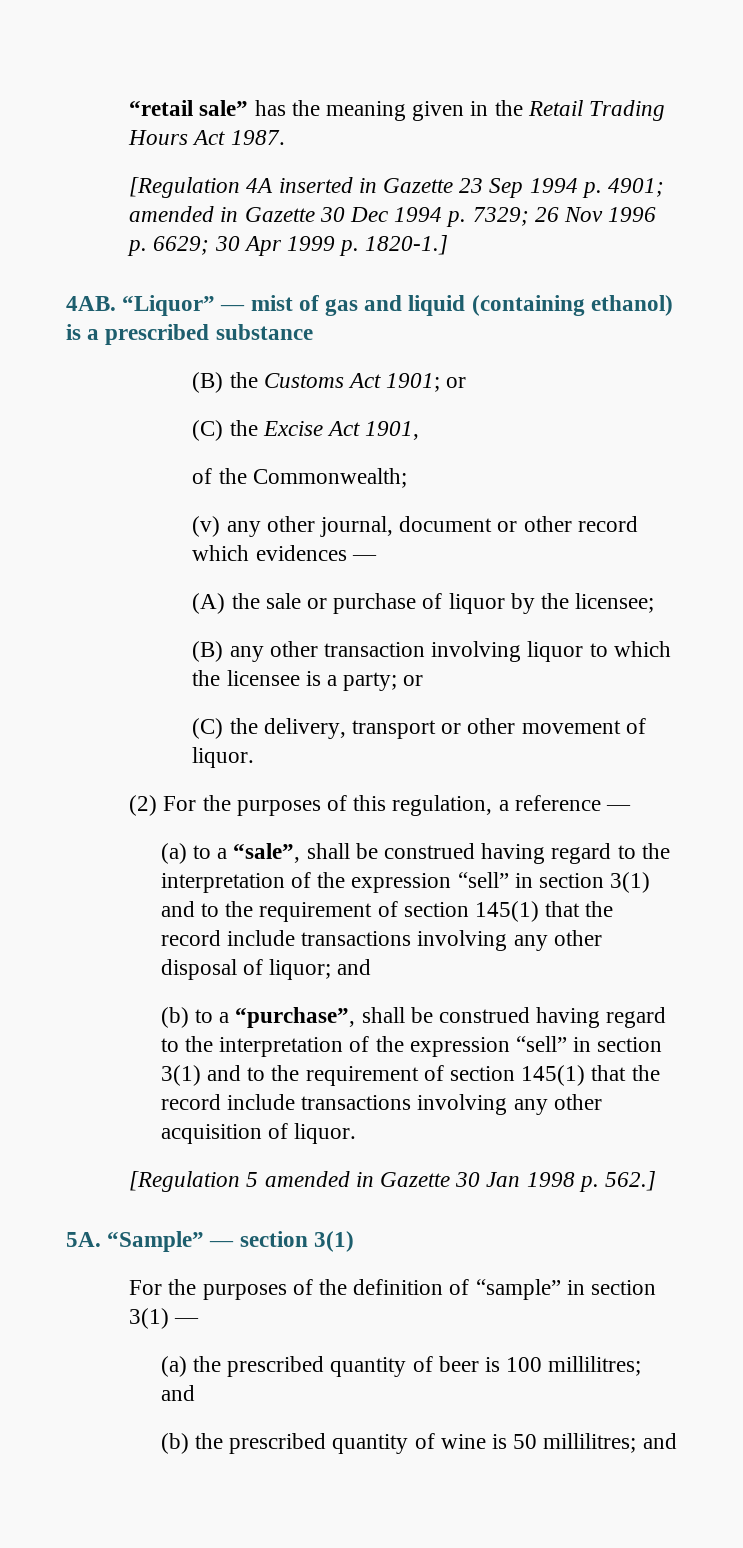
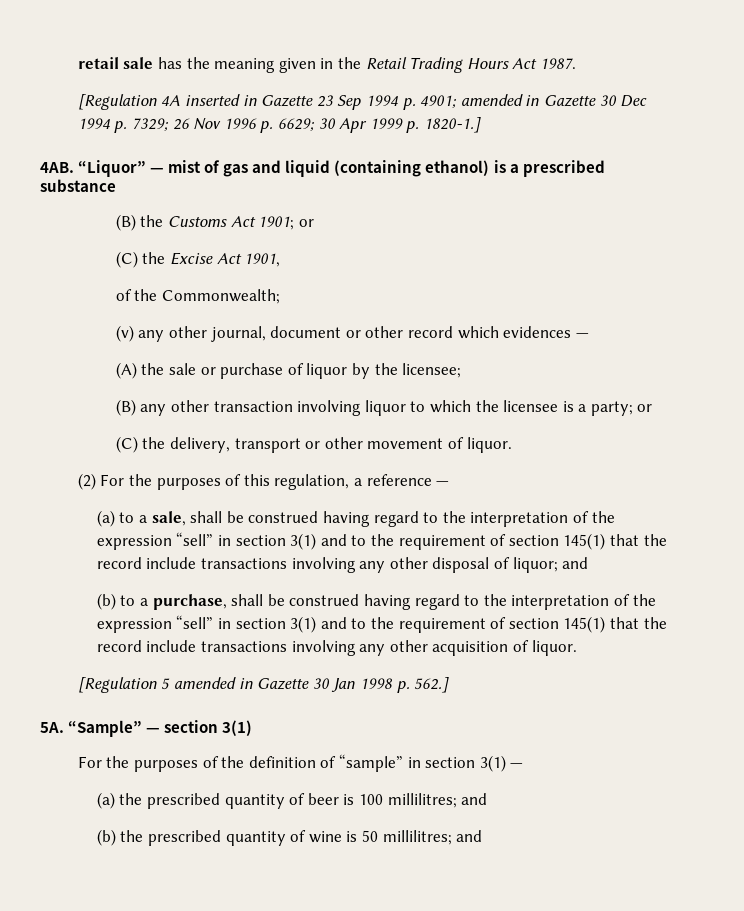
[129,100,249,116] “retail sale” -> [77,57,154,69] retail sale
[233,843,301,863] “sale”, -> [151,511,186,526] sale,
[235,1007,356,1028] “purchase”, -> [152,594,227,610] purchase,

